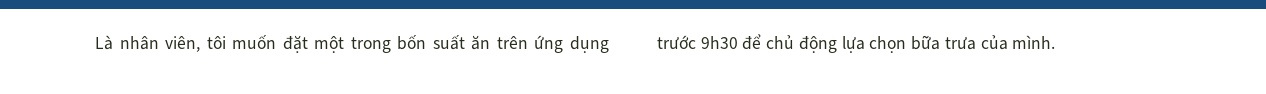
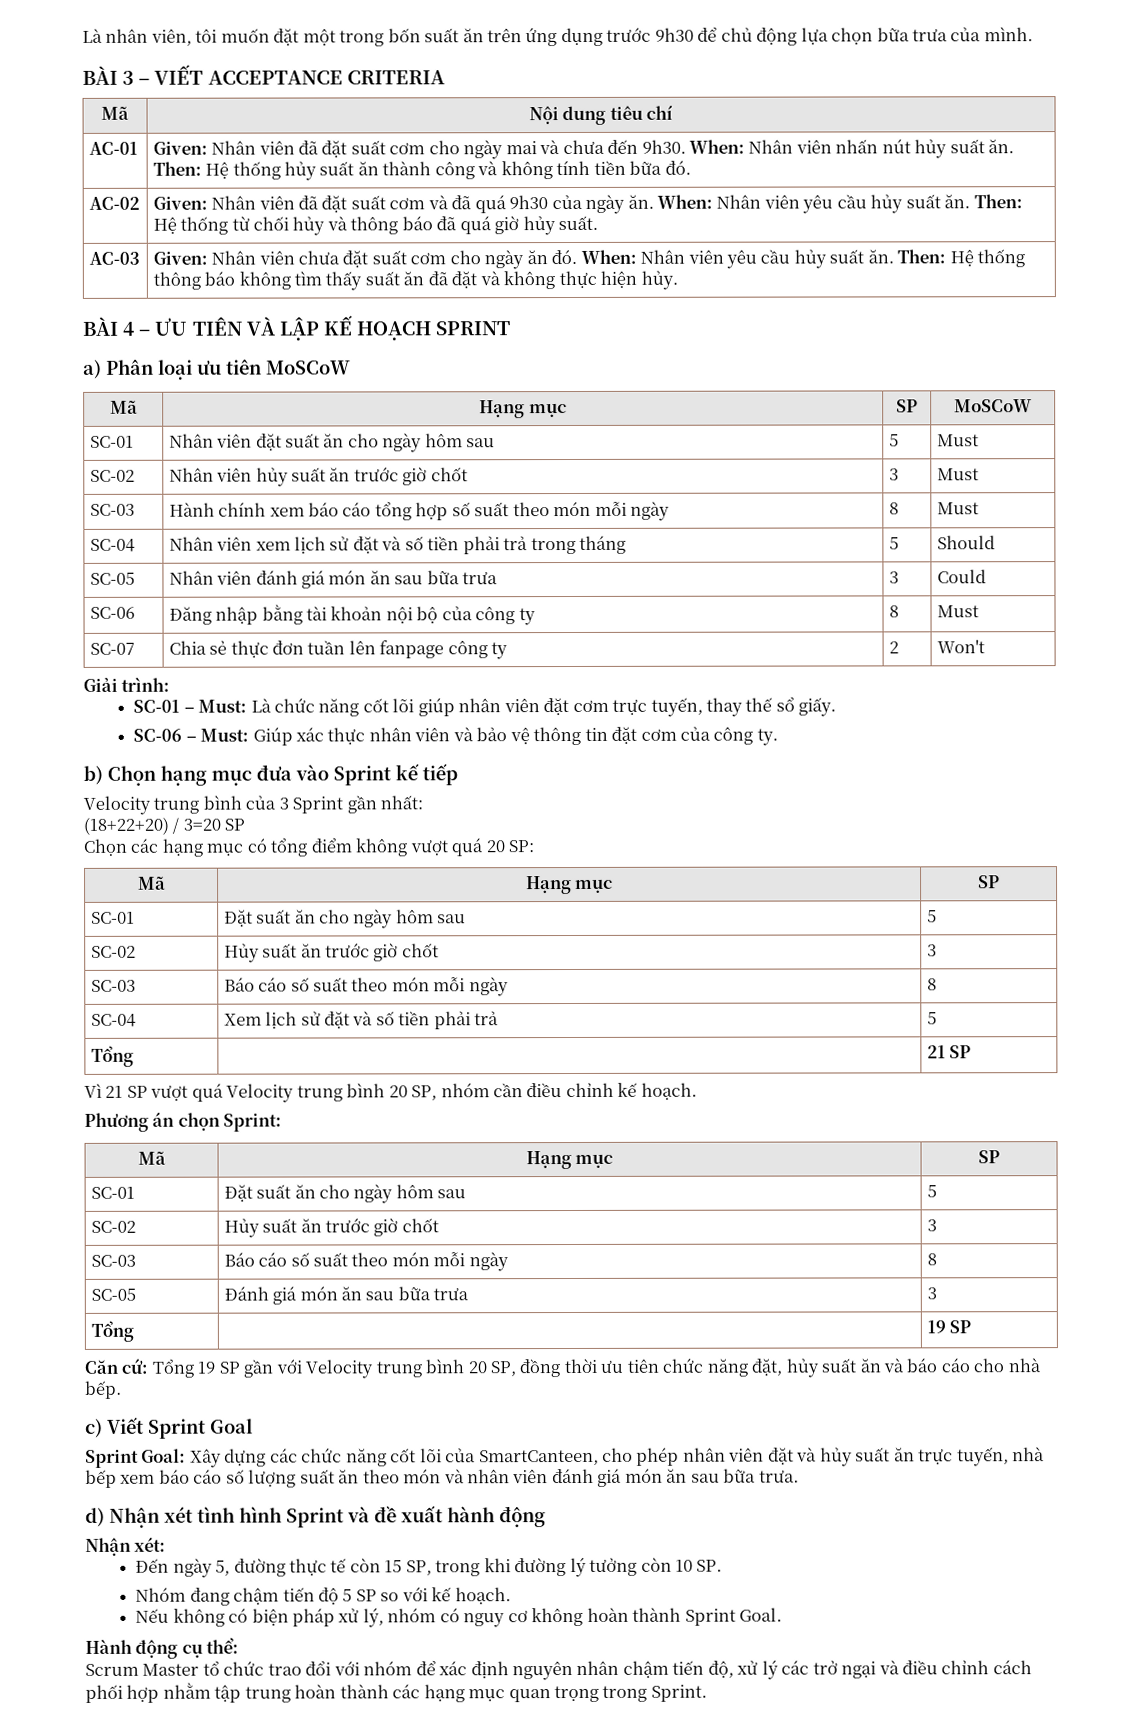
(1056, 42) none -> [82,64,445,85] [101,105,129,120] [528,104,674,126] [88,141,138,155] [152,139,1015,160] [152,160,691,181] [88,196,140,210] [152,194,1023,214] [152,215,599,236] [88,251,140,265] [152,249,1026,270] [152,270,678,291] [82,315,511,341] [83,359,351,380] [109,399,138,414] [479,400,567,419] [896,399,918,413] [954,399,1032,413] [89,435,134,448] [168,433,496,453] [888,433,899,447] [936,434,979,447] [89,469,135,482] [168,467,468,487] [888,468,899,481] [936,468,979,481] [89,503,135,516] [168,501,671,521] [888,502,899,515] [936,502,979,515] [89,538,135,552] [168,535,627,555] [888,536,899,550] [936,535,995,550] [89,571,135,585] [168,570,499,589] [888,571,899,584] [936,569,986,584] [89,606,135,619] [168,604,536,626] [888,605,899,618] [936,605,979,618] [89,642,135,655] [168,640,509,660] [888,641,899,654] [936,639,985,654] [83,676,171,692] [133,696,837,717] [133,726,778,746] [83,764,458,786] [83,795,424,815] [83,816,246,835] [83,837,535,857] [137,875,166,890] [525,875,614,895] [978,875,1000,889] [90,911,135,924] [223,909,467,929] [926,909,937,923] [90,945,136,958] [223,943,439,963] [926,944,937,957] [90,979,136,992] [223,977,509,997] [926,978,937,991] [90,1013,136,1027] [223,1011,500,1030] [926,1011,937,1025] [90,1045,134,1067] [926,1045,972,1059] [84,1082,697,1103] [84,1112,283,1132] [137,1150,166,1165] [525,1150,614,1170] [978,1150,1000,1164] [90,1186,135,1199] [223,1184,467,1204] [926,1184,937,1198] [90,1220,136,1233] [223,1218,439,1238] [926,1219,937,1232] [90,1254,136,1267] [223,1252,509,1272] [926,1253,937,1266] [90,1287,136,1301] [223,1286,470,1305] [926,1287,937,1300] [90,1320,134,1342] [926,1320,972,1334] [84,1358,1041,1379] [84,1380,122,1399] [85,1417,253,1439] [85,1447,1046,1468] [85,1468,799,1488] [85,1506,546,1528] [85,1537,167,1556] [135,1557,723,1578] [135,1587,511,1606] [135,1607,783,1628] [85,1637,240,1659] [85,1660,1032,1681] [85,1682,707,1703] // BÀI 3 – VIẾT ACCEPTANCE CRITERIA // Mã | Nội dung tiêu chí // AC-01 | Given: Nhân viên đã đặt suất cơm cho ngày mai và chưa đến 9h30. When: Nhân viên nhấn nút hủy suất ăn. Then: Hệ thống hủy suất ăn thành công và không tính tiền bữa đó. // AC-02 | Given: Nhân viên đã đặt suất cơm và đã quá 9h30 của ngày ăn. When: Nhân viên yêu cầu hủy suất ăn. Then: Hệ thống từ chối hủy và thông báo đã quá giờ hủy suất. // AC-03 | Given: Nhân viên chưa đặt suất cơm cho ngày ăn đó. When: Nhân viên yêu cầu hủy suất ăn. Then: Hệ thống thông báo không tìm thấy suất ăn đã đặt và không thực hiện hủy. // BÀI 4 – ƯU TIÊN VÀ LẬP KẾ HOẠCH SPRINT // a) Phân loại ưu tiên MoSCoW // Mã | Hạng mục | SP | MoSCoW // SC-01 | Nhân viên đặt suất ăn cho ngày hôm sau | 5 | Must // SC-02 | Nhân viên hủy suất ăn trước giờ chốt | 3 | Must // SC-03 | Hành chính xem báo cáo tổng hợp số suất theo món mỗi ngày | 8 | Must // SC-04 | Nhân viên xem lịch sử đặt và số tiền phải trả trong tháng | 5 | Should // SC-05 | Nhân viên đánh giá món ăn sau bữa trưa | 3 | Could // SC-06 | Đăng nhập bằng tài khoản nội bộ của công ty | 8 | Must // SC-07 | Chia sẻ thực đơn tuần lên fanpage công ty | 2 | Won't // Giải trình: // SC-01 – Must: Là chức năng cốt lõi giúp nhân viên đặt cơm trực tuyến, thay thế sổ giấy. // SC-06 – Must: Giúp xác thực nhân viên và bảo vệ thông tin đặt cơm của công ty. // b) Chọn hạng mục đưa vào Sprint kế tiếp // Velocity trung bình của 3 Sprint gần nhất: // (18+22+20) / 3=20 SP // Chọn các hạng mục có tổng điểm không vượt quá 20 SP: // Mã | Hạng mục | SP // SC-01 | Đặt suất ăn cho ngày hôm sau | 5 // SC-02 | Hủy suất ăn trước giờ chốt | 3 // SC-03 | Báo cáo số suất theo món mỗi ngày | 8 // SC-04 | Xem lịch sử đặt và số tiền phải trả | 5 // Tổng | | 21 SP // Vì 21 SP vượt quá Velocity trung bình 20 SP, nhóm cần điều chỉnh kế hoạch. // Phương án chọn Sprint: // Mã | Hạng mục | SP // SC-01 | Đặt suất ăn cho ngày hôm sau | 5 // SC-02 | Hủy suất ăn trước giờ chốt | 3 // SC-03 | Báo cáo số suất theo món mỗi ngày | 8 // SC-05 | Đánh giá món ăn sau bữa trưa | 3 // Tổng | | 19 SP // Căn cứ: Tổng 19 SP gần với Velocity trung bình 20 SP, đồng thời ưu tiên chức năng đặt, hủy suất ăn và báo cáo cho nhà bếp. // c) Viết Sprint Goal // Sprint Goal: Xây dựng các chức năng cốt lõi của SmartCanteen, cho phép nhân viên đặt và hủy suất ăn trực tuyến, nhà bếp xem báo cáo số lượng suất ăn theo món và nhân viên đánh giá món ăn sau bữa trưa. // d) Nhận xét tình hình Sprint và đề xuất hành động // Nhận xét: // Đến ngày 5, đường thực tế còn 15 SP, trong khi đường lý tưởng còn 10 SP. // Nhóm đang chậm tiến độ 5 SP so với kế hoạch. // Nếu không có biện pháp xử lý, nhóm có nguy cơ không hoàn thành Sprint Goal. // Hành động cụ thể: // Scrum Master tổ chức trao đổi với nhóm để xác định nguyên nhân chậm tiến độ, xử lý các trở ngại và điều chỉnh cách phối hợp nhằm tập trung hoàn thành các hạng mục quan trọng trong Sprint.

